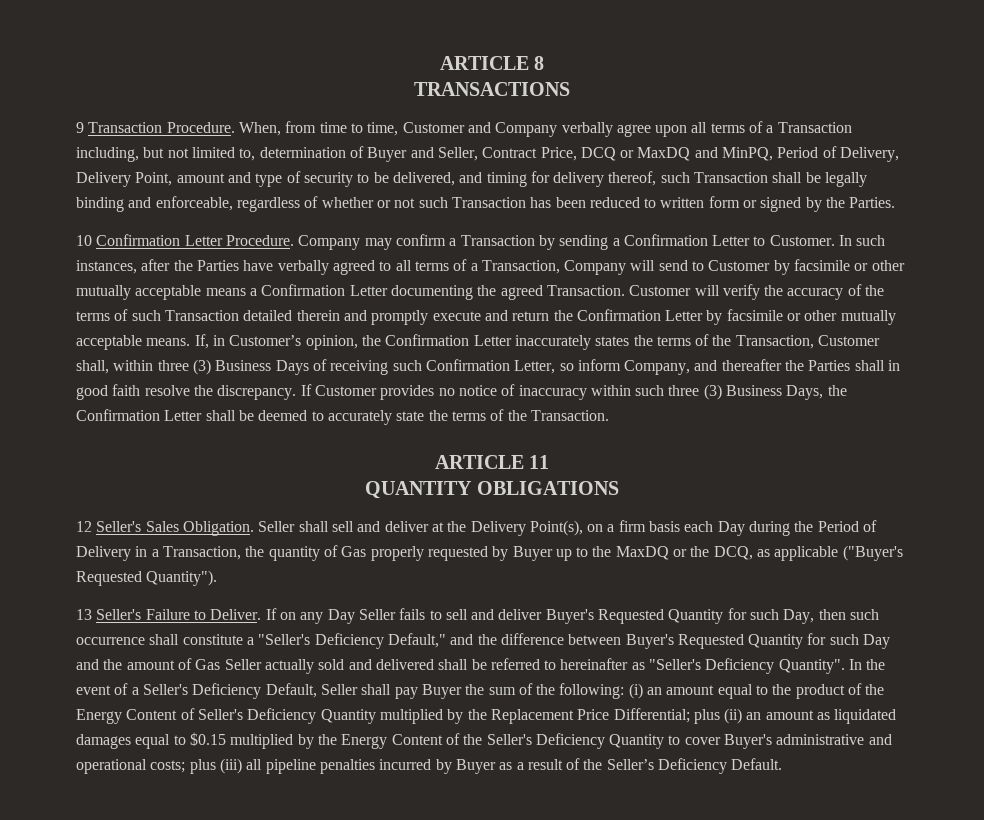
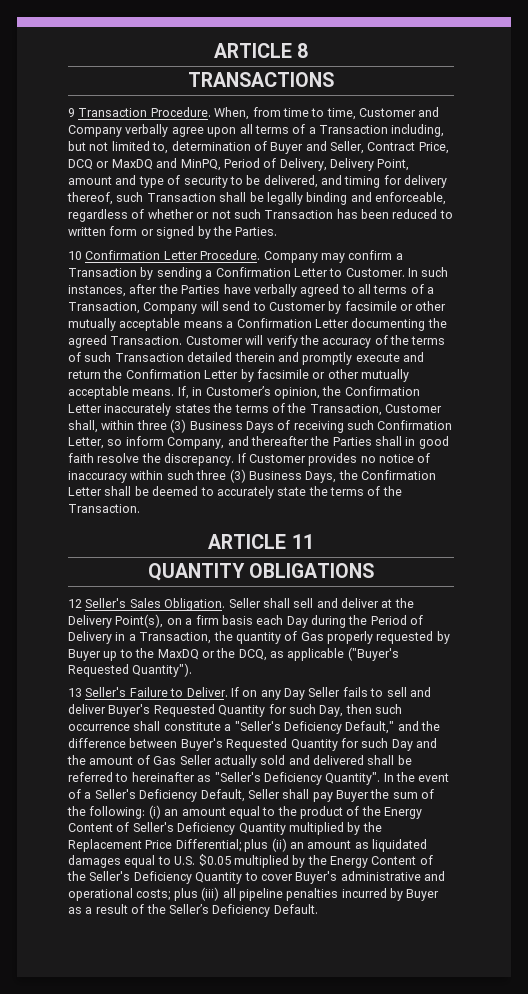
[189,732,226,746] $0.15 -> [174,854,231,866] U.S. $0.05

